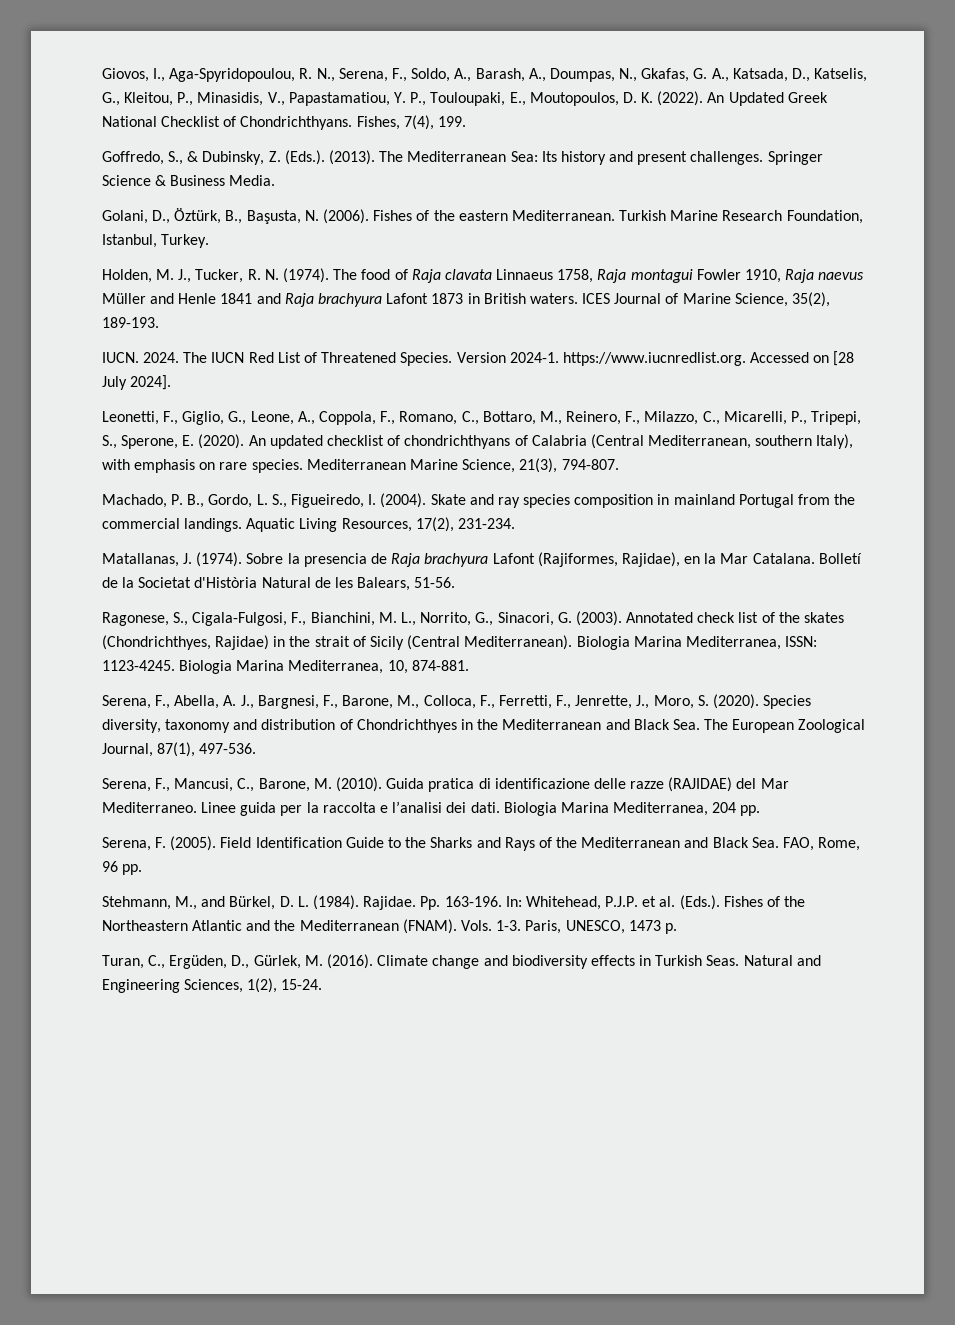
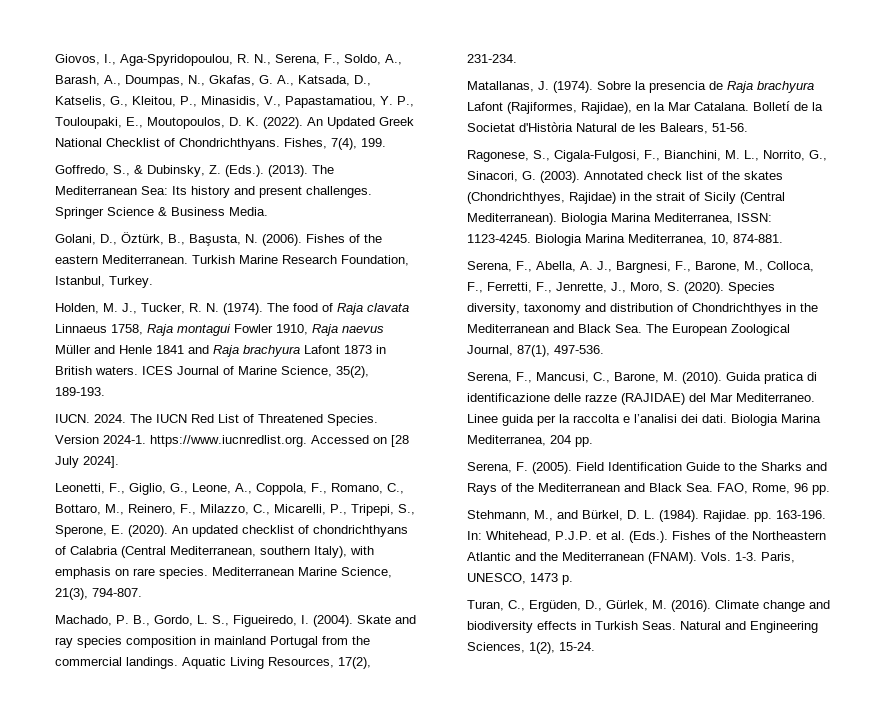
[420,896,441,910] Pp. -> [754,512,773,522] pp.

